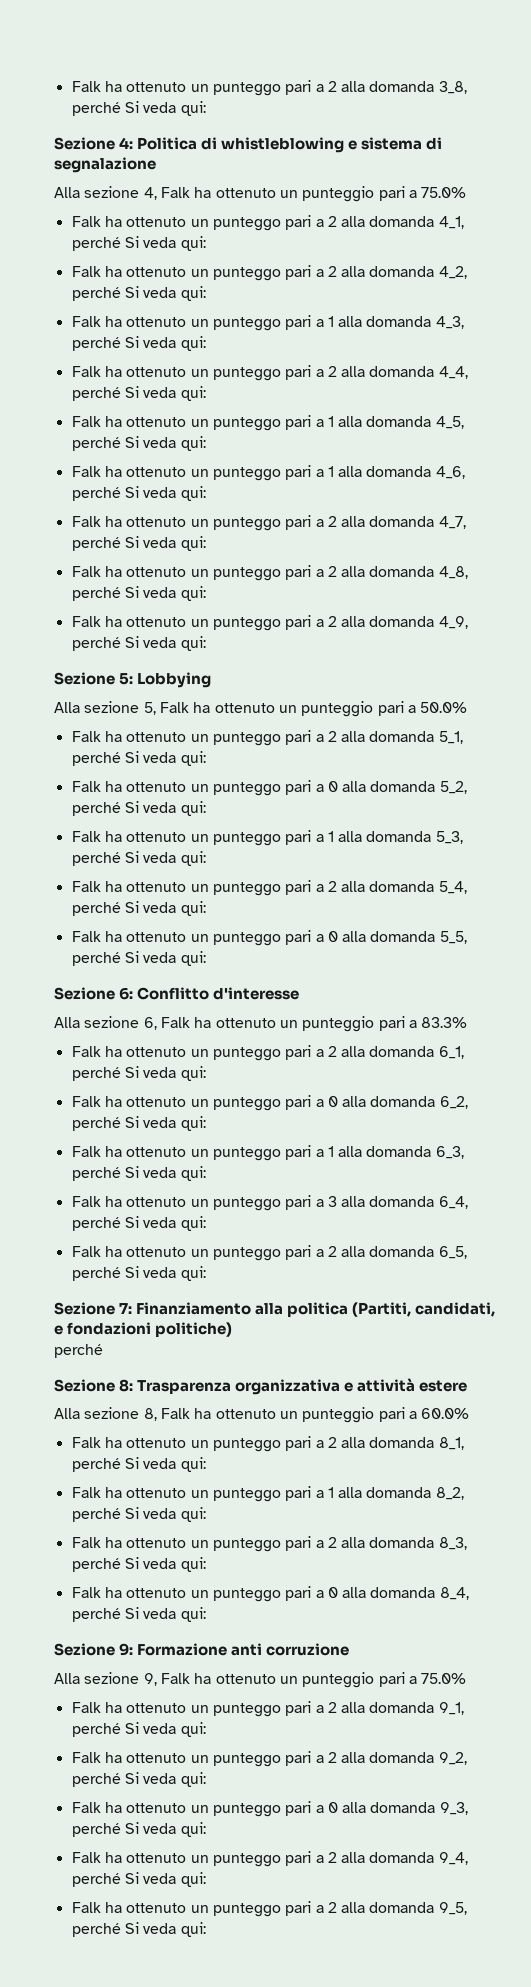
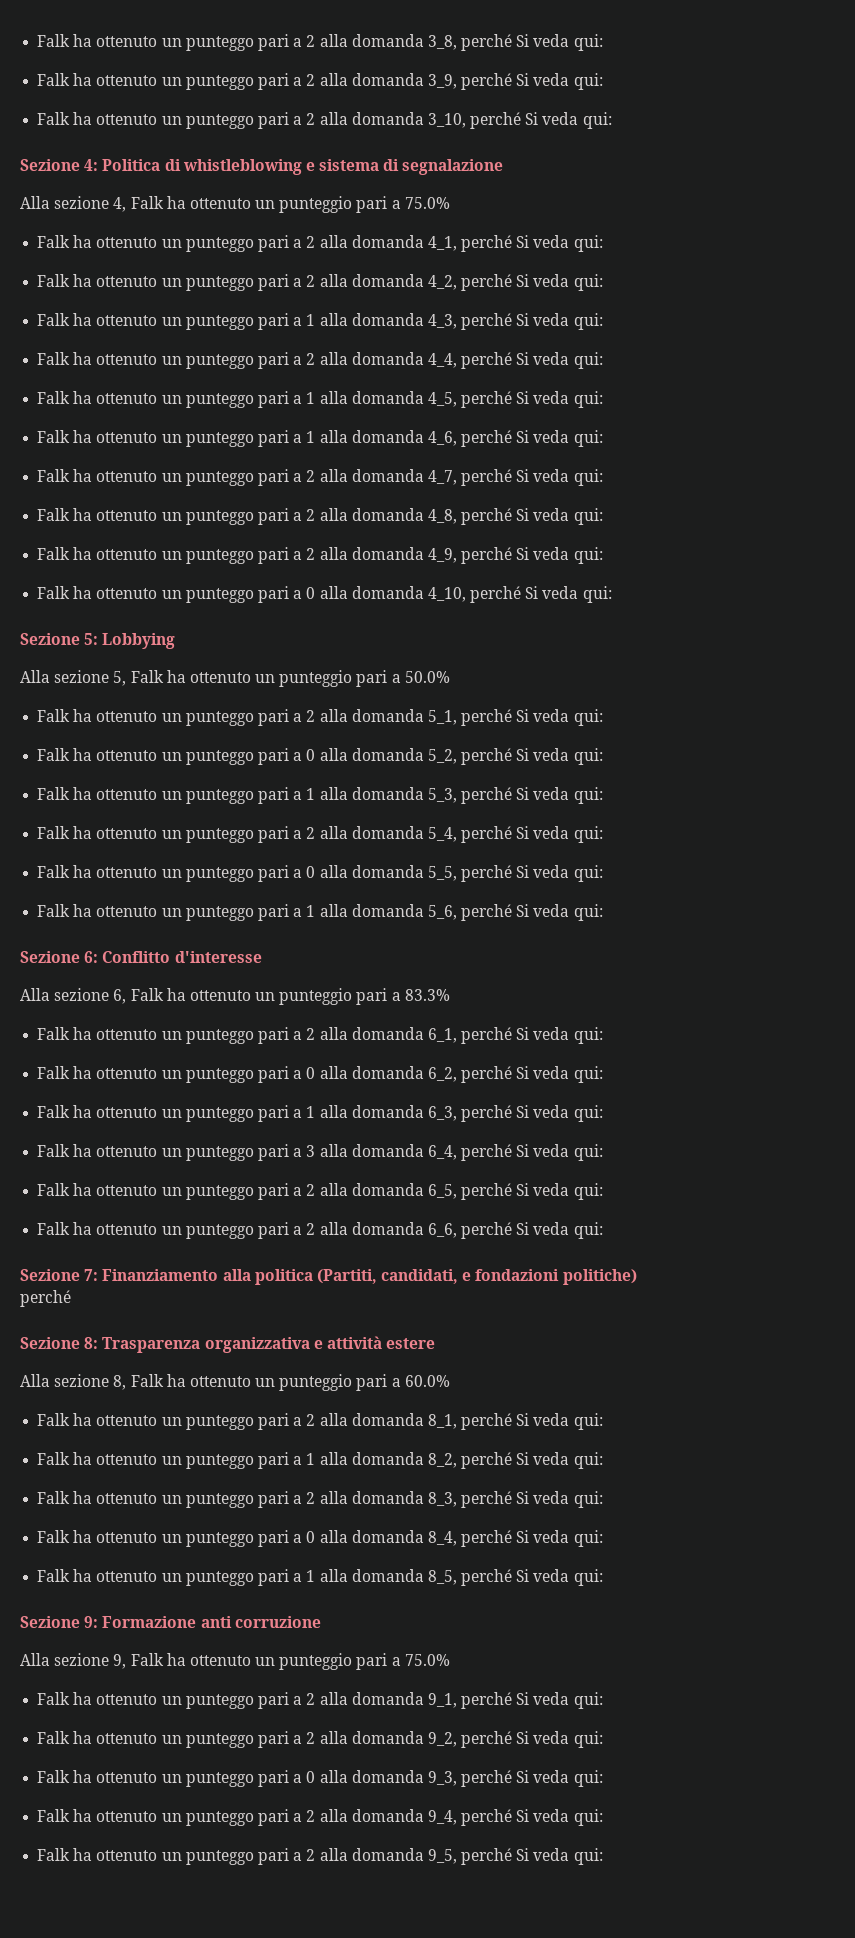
(206, 108) none -> [37,73,603,90] [37,112,612,129] // Falk ha ottenuto un punteggo pari a 2 alla domanda 3_9, perché Si veda qui: // Falk ha ottenuto un punteggo pari a 2 alla domanda 3_10, perché Si veda qui:
(206, 643) none -> [37,586,612,603] // Falk ha ottenuto un punteggo pari a 0 alla domanda 4_10, perché Si veda qui:
(206, 958) none -> [37,904,603,921] // Falk ha ottenuto un punteggo pari a 1 alla domanda 5_6, perché Si veda qui:
(206, 1273) none -> [37,1222,603,1239] // Falk ha ottenuto un punteggo pari a 2 alla domanda 6_6, perché Si veda qui:
(206, 1614) none -> [37,1569,603,1586] // Falk ha ottenuto un punteggo pari a 1 alla domanda 8_5, perché Si veda qui:

